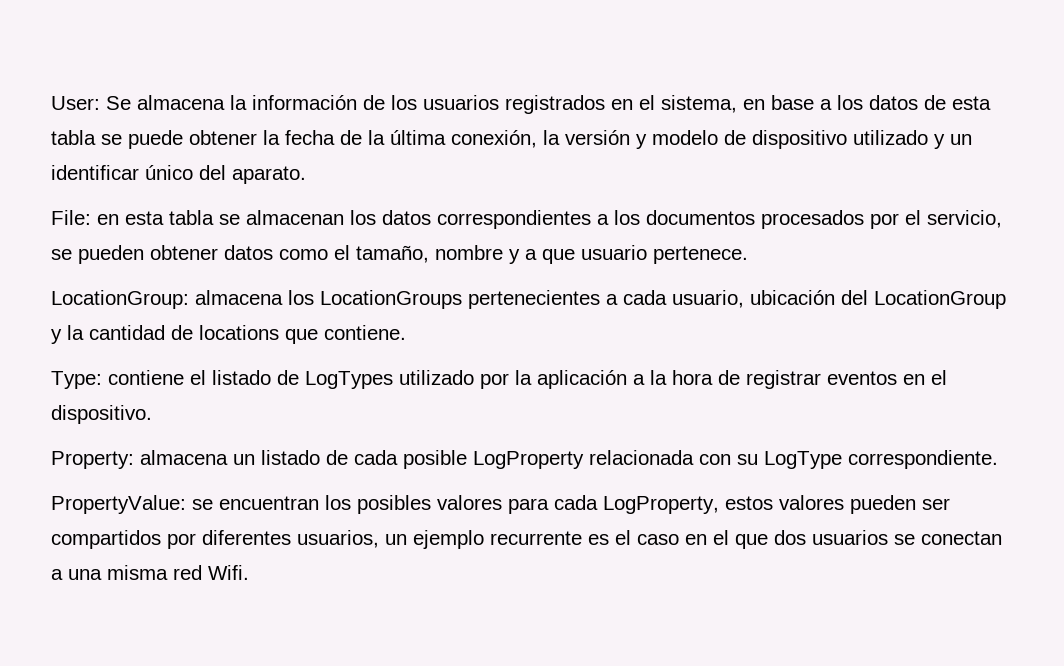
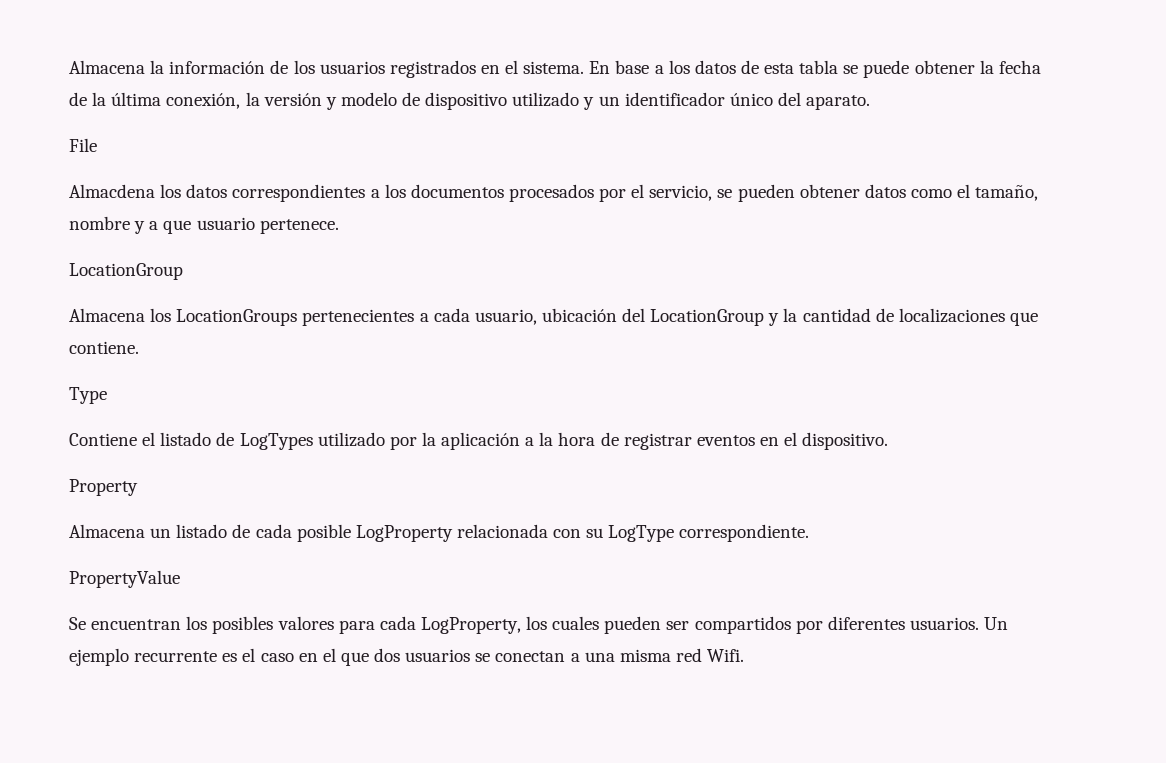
[51,95,225,110] User: Se almacena -> [69,60,145,74] Almacena
[661,95,765,113] sistema, en -> [523,61,611,74] sistema. En
[51,165,139,180] identificar -> [624,92,725,106] identificador
[51,210,344,225] File: en esta tabla se almacenan -> [69,138,97,152] [69,184,155,198] File // Almacdena
[51,290,283,309] LocationGroup: almacena -> [69,263,183,280] [69,308,145,322] LocationGroup // Almacena
[199,325,279,340] locations -> [898,308,1005,323] localizaciones
[51,370,184,389] Type: contiene -> [69,387,107,404] [69,433,137,446] Type // Contiene
[51,450,228,469] Property: almacena -> [69,479,138,496] [69,524,145,538] Property // Almacena
[51,495,213,514] PropertyValue: se -> [69,570,180,588] [69,617,86,630] PropertyValue // Se
[725,495,844,510] estos valores -> [526,616,600,630] los cuales
[297,530,407,548] usuarios, un -> [909,617,1009,630] usuarios. Un

